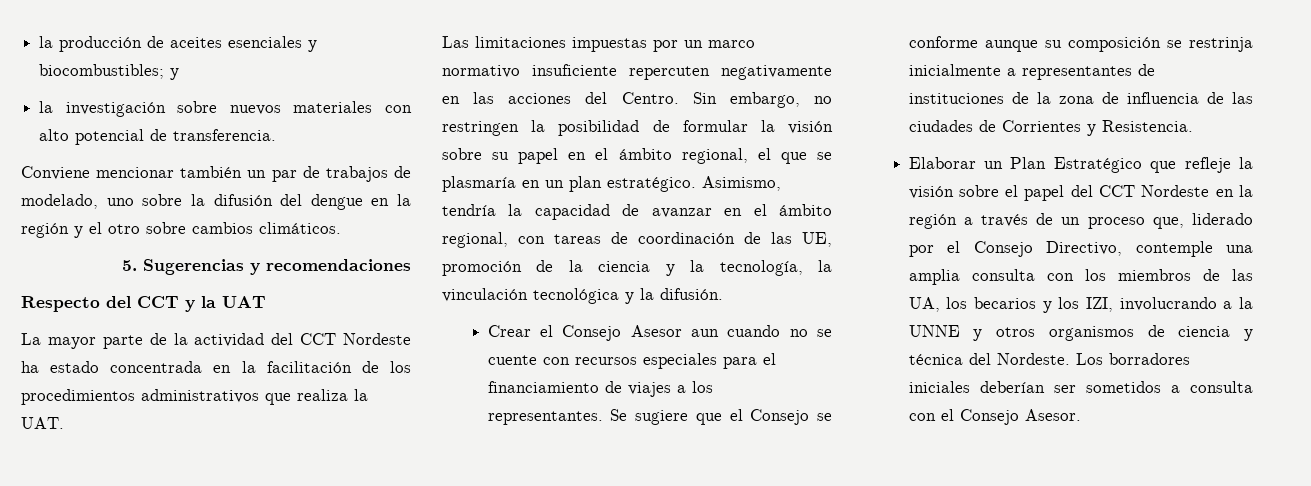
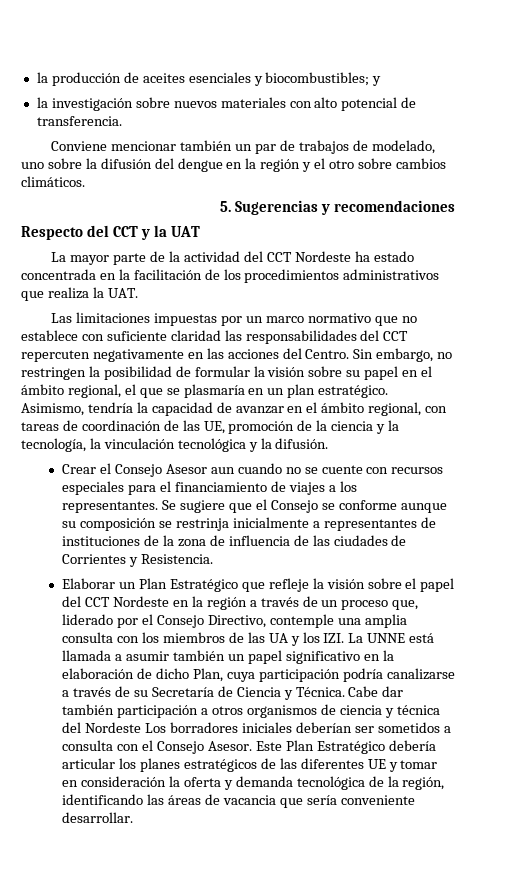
[532,64,617,76] insuficiente -> [374,316,417,326] [21,330,409,344] que no establece con suficiente claridad las responsabilidades del CCT
[908,297,1253,313] [908,325,983,341] UA, los becarios y los IZI, involucrando a la UNNE y -> [268,632,435,646] [62,650,394,664] [62,668,455,682] [62,686,404,700] [62,704,209,718] UA y los IZI. La UNNE está llamada a asumir también un papel significativo en la elaboración de dicho Plan, cuya participación podría canalizarse a través de su Secretaría de Ciencia y Técnica. Cabe dar también participación a
[996,353,1070,365] Nordeste. -> [85,722,142,733] Nordeste
(1081, 415) none -> [255,740,436,754] [62,758,438,772] [62,776,445,790] [62,794,415,808] [62,812,134,823] Este Plan Estratégico debería articular los planes estratégicos de las diferentes UE y tomar en consideración la oferta y demanda tecnológica de la región, identificando las áreas de vacancia que sería conveniente desarrollar.

